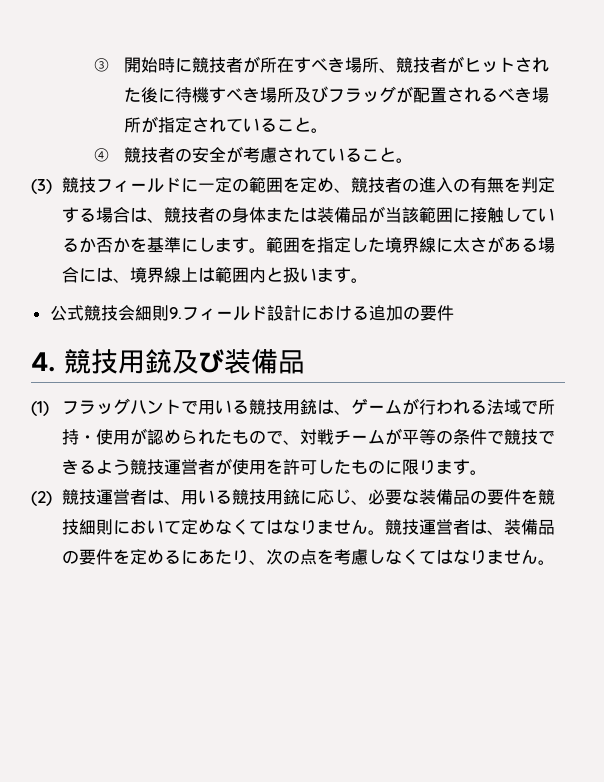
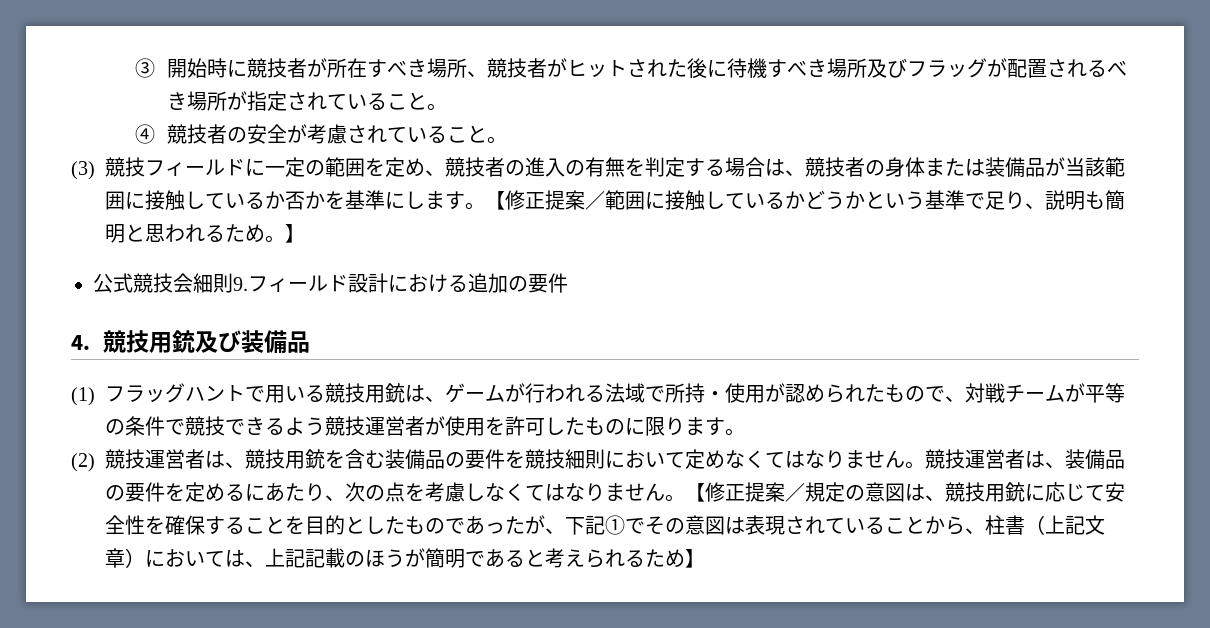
[266,236,556,253] [62,267,369,283] 範囲を指定した境界線に太さがある場合には、境界線上は範囲内と扱います。 -> [485,190,1125,211] [105,224,305,243] 【修正提案／範囲に接触しているかどうかという基準で足り、説明も簡明と思われるため。】
[181,489,420,505] 用いる競技用銃に応じ、必要な -> [245,449,385,469] 競技用銃を含む
(556, 562) none -> [685,482,1125,502] [105,515,1105,535] [105,548,705,568] 【修正提案／規定の意図は、競技用銃に応じて安全性を確保することを目的としたものであったが、下記①でその意図は表現されていることから、柱書（上記文章）においては、上記記載のほうが簡明であると考えられるため】

